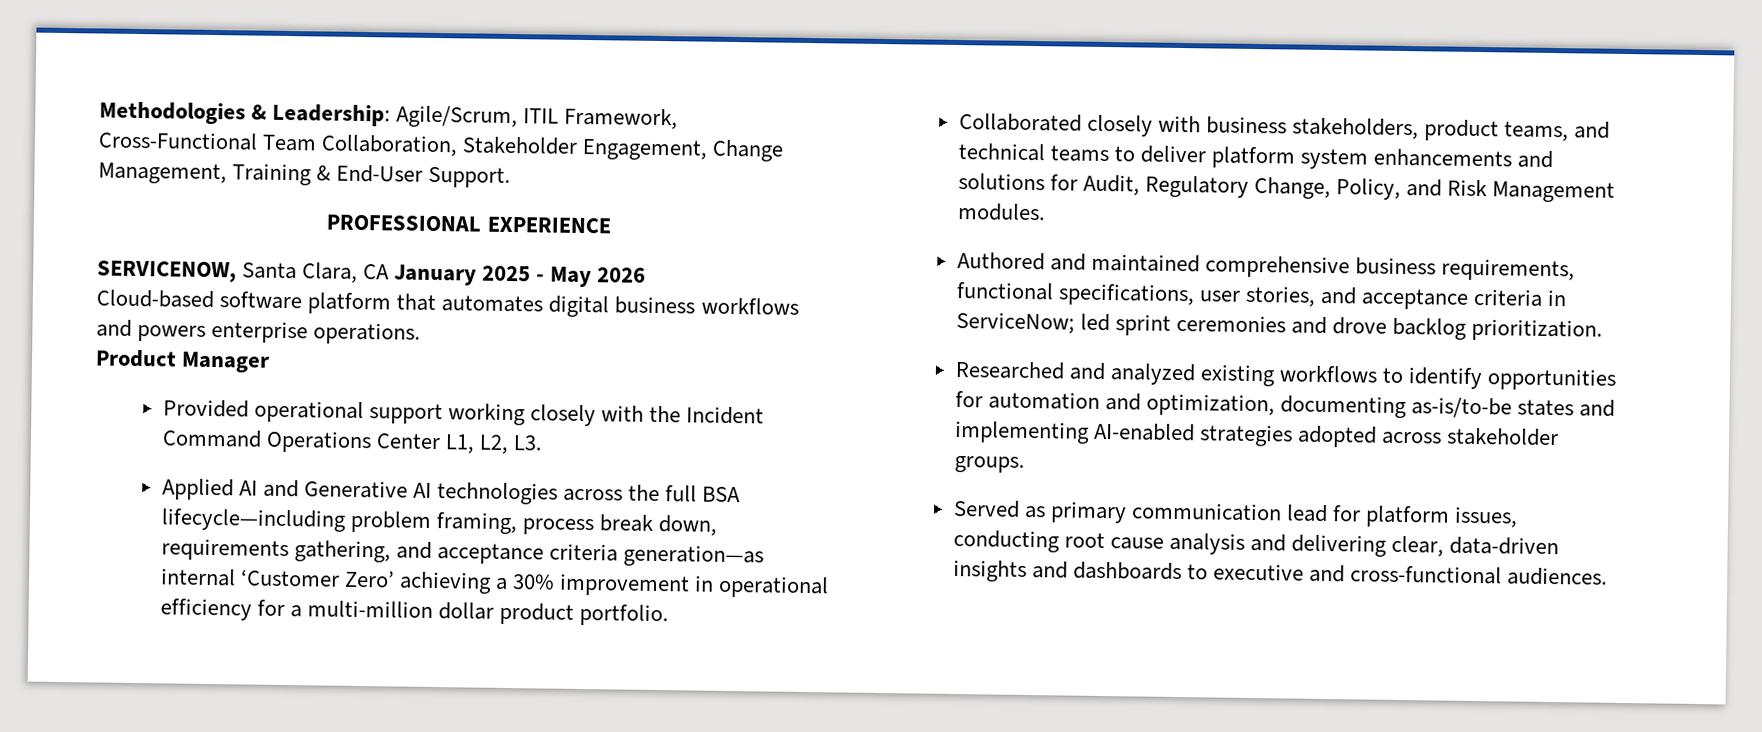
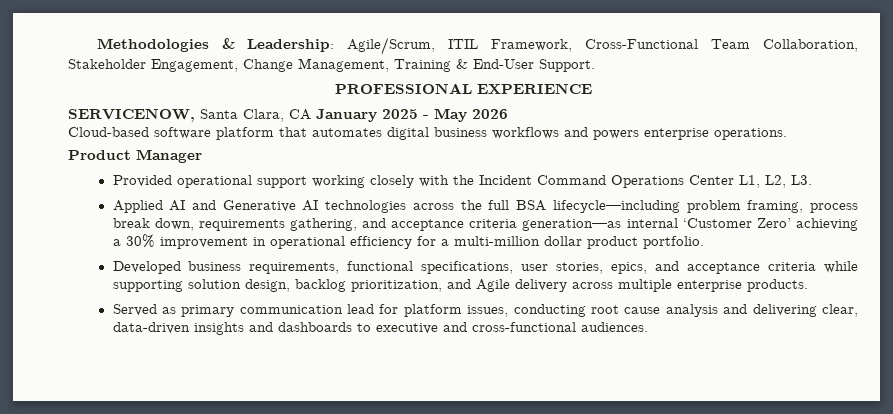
[958,113,1611,142] [957,143,1554,170] [957,173,1616,203] [956,203,1046,222] [956,252,1351,279] Collaborated closely with business stakeholders, product teams, and technical teams to deliver platform system enhancements and solutions for Audit, Regulatory Change, Policy, and Risk Management modules. // Authored and maintained comprehensive -> [112,261,181,274] Developed
[1320,286,1568,310] [955,311,1604,342] [954,360,1618,391] [954,390,1616,419] [953,420,1560,448] [953,455,1025,473] and acceptance criteria in ServiceNow; led sprint ceremonies and drove backlog prioritization. // Researched and analyzed existing workflows to identify opportunities for automation and optimization, documenting as-is/to-be states and implementing AI-enabled strategies adopted across stakeholder groups. -> [611,261,858,274] [112,279,808,292] epics, and acceptance criteria while supporting solution design, backlog prioritization, and Agile delivery across multiple enterprise products.

